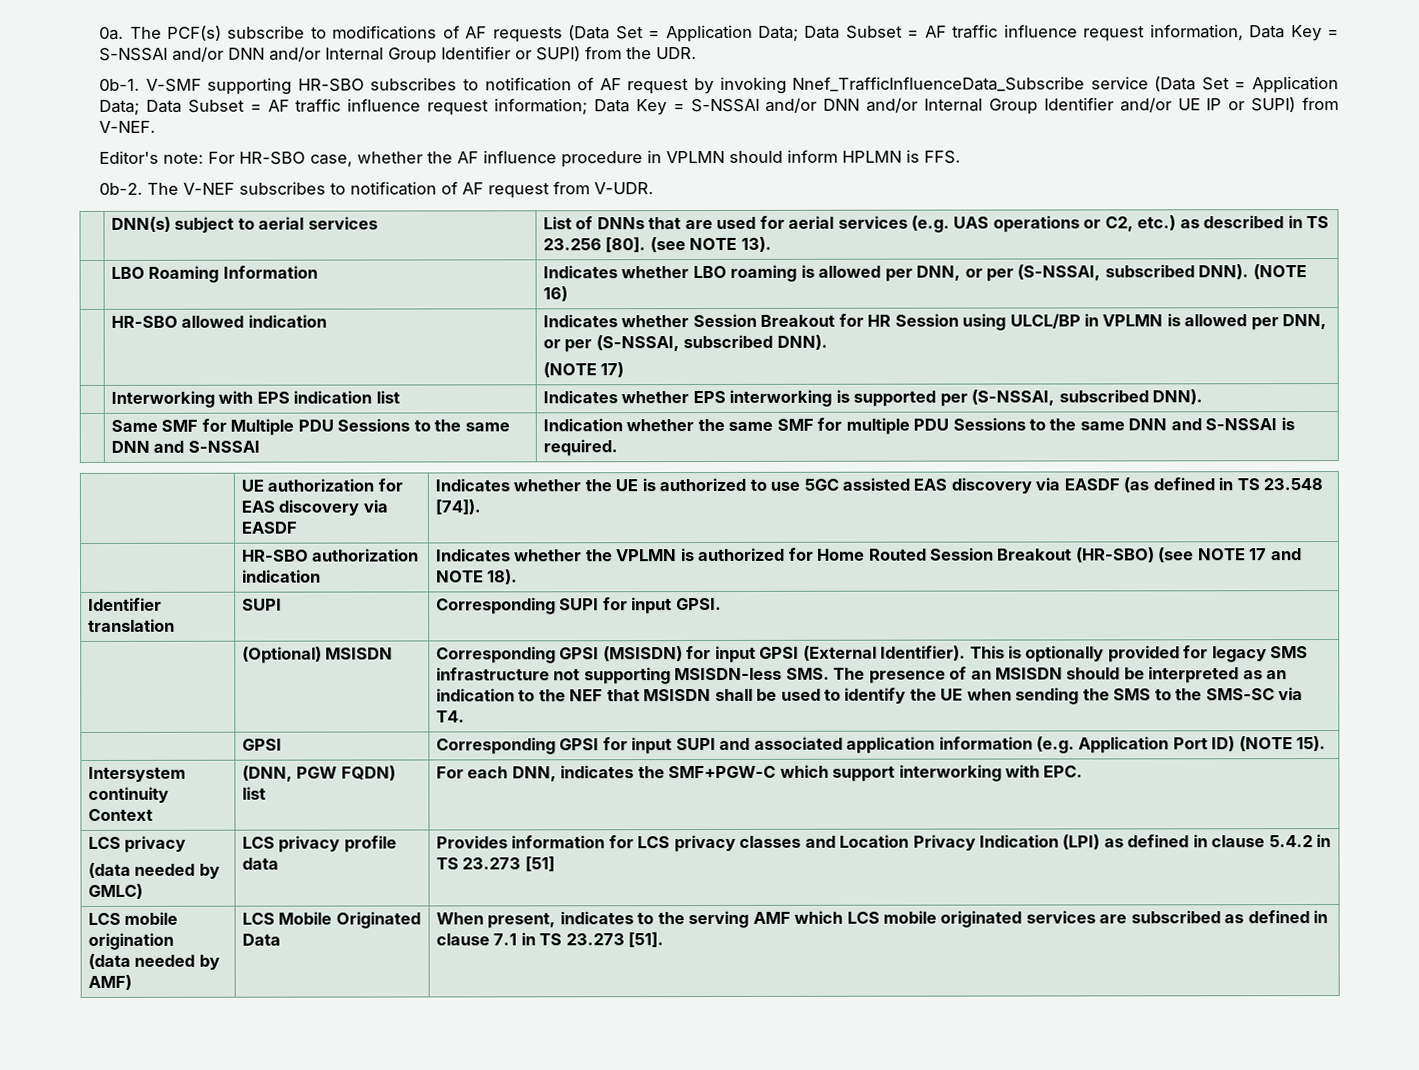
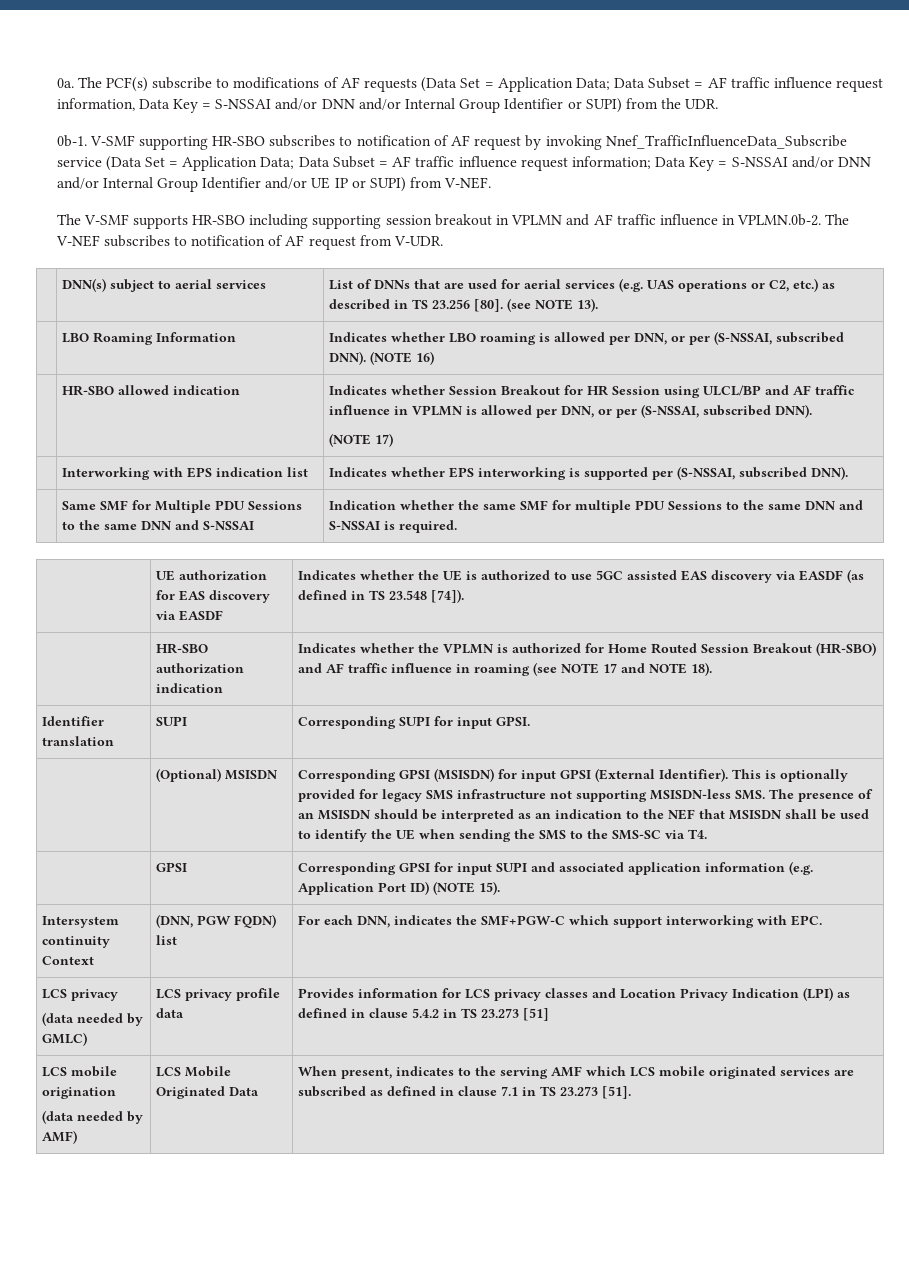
[99,149,962,168] [99,182,144,195] Editor's note: For HR-SBO case, whether the AF influence procedure in VPLMN should inform HPLMN is FFS. // 0b-2. -> [56,214,822,229] The V-SMF supports HR-SBO including supporting session breakout in VPLMN and AF traffic influence in VPLMN.0b-2.
(1081, 321) none -> [765,385,855,395] [329,405,391,415] and AF traffic influence
(1155, 555) none -> [298,663,531,676] and AF traffic influence in roaming

